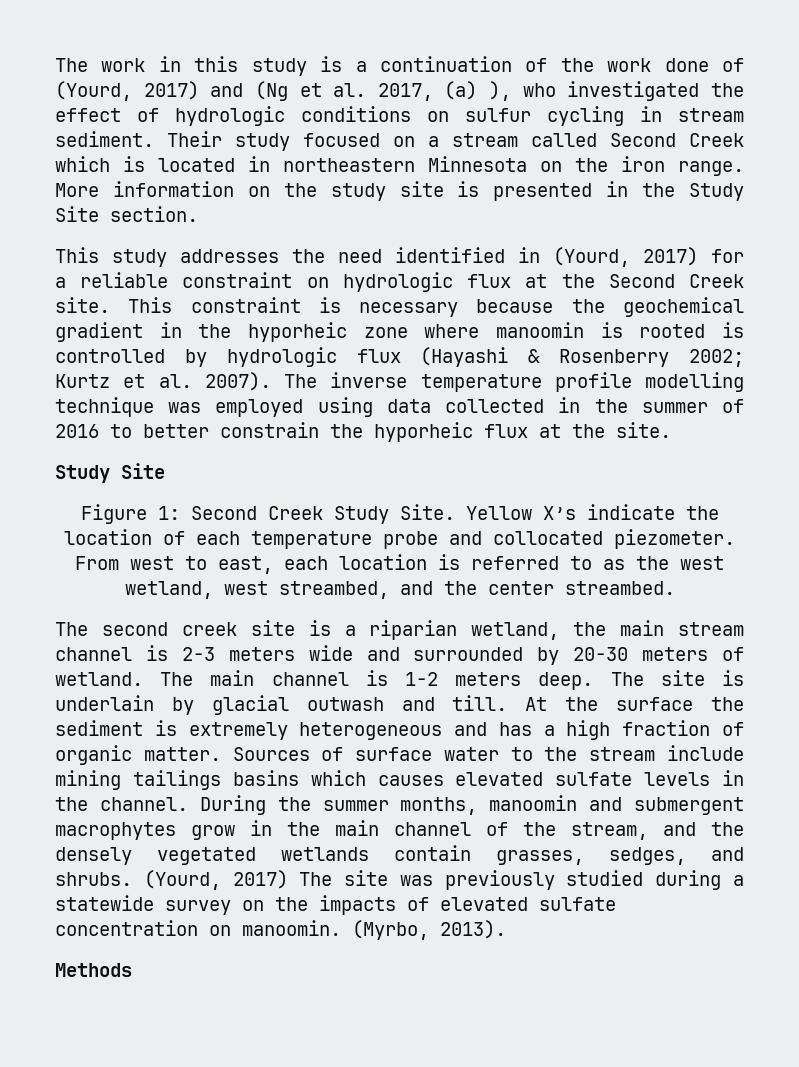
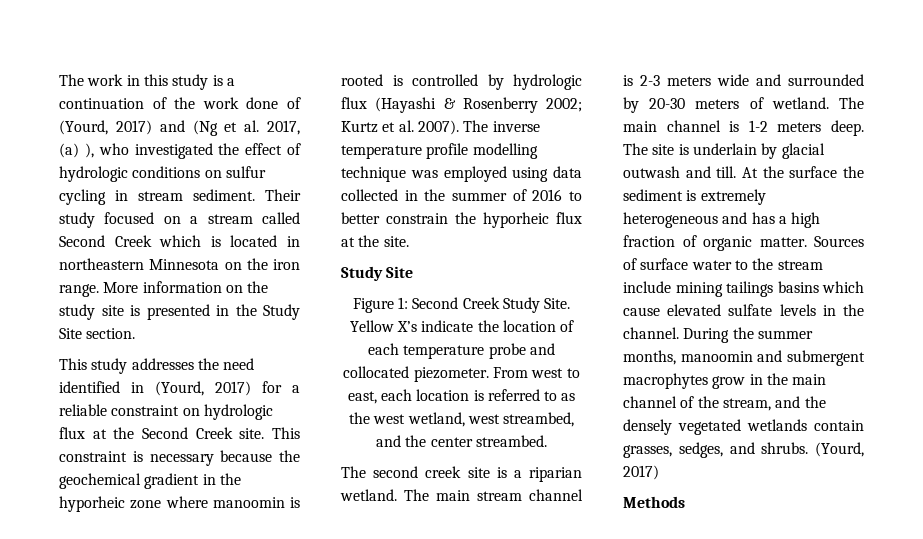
[471,622,607,640] wetland, the -> [340,489,429,501] wetland. The
[377,775,444,786] causes -> [623,307,660,316] cause
[299,870,744,890] [55,895,616,915] [55,920,506,940] The site was previously studied during a statewide survey on the impacts of elevated sulfate concentration on manoomin. (Myrbo, 2013). -> (659, 472) none

